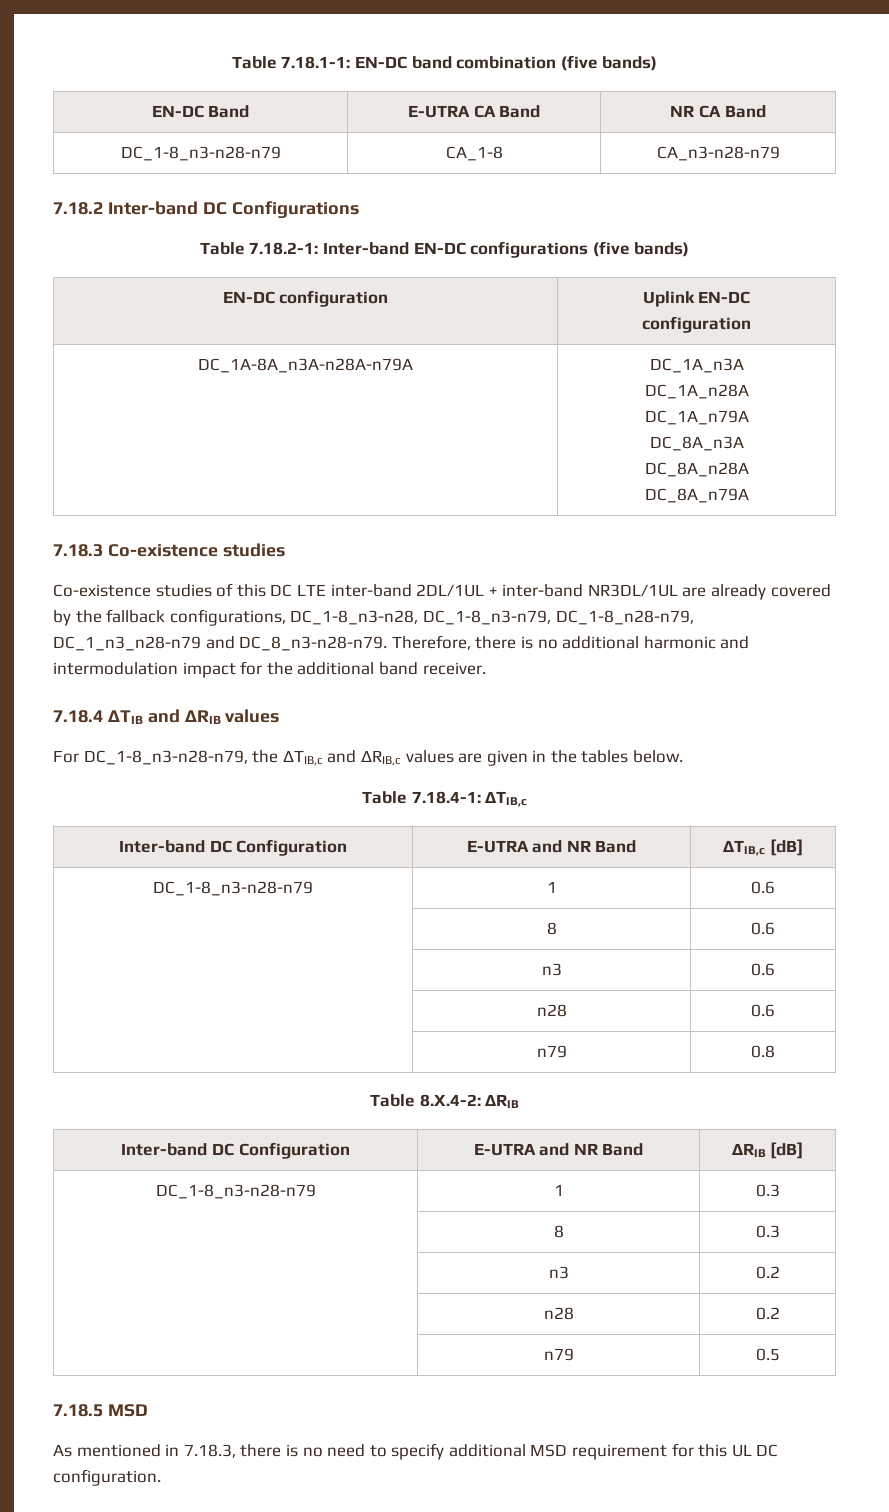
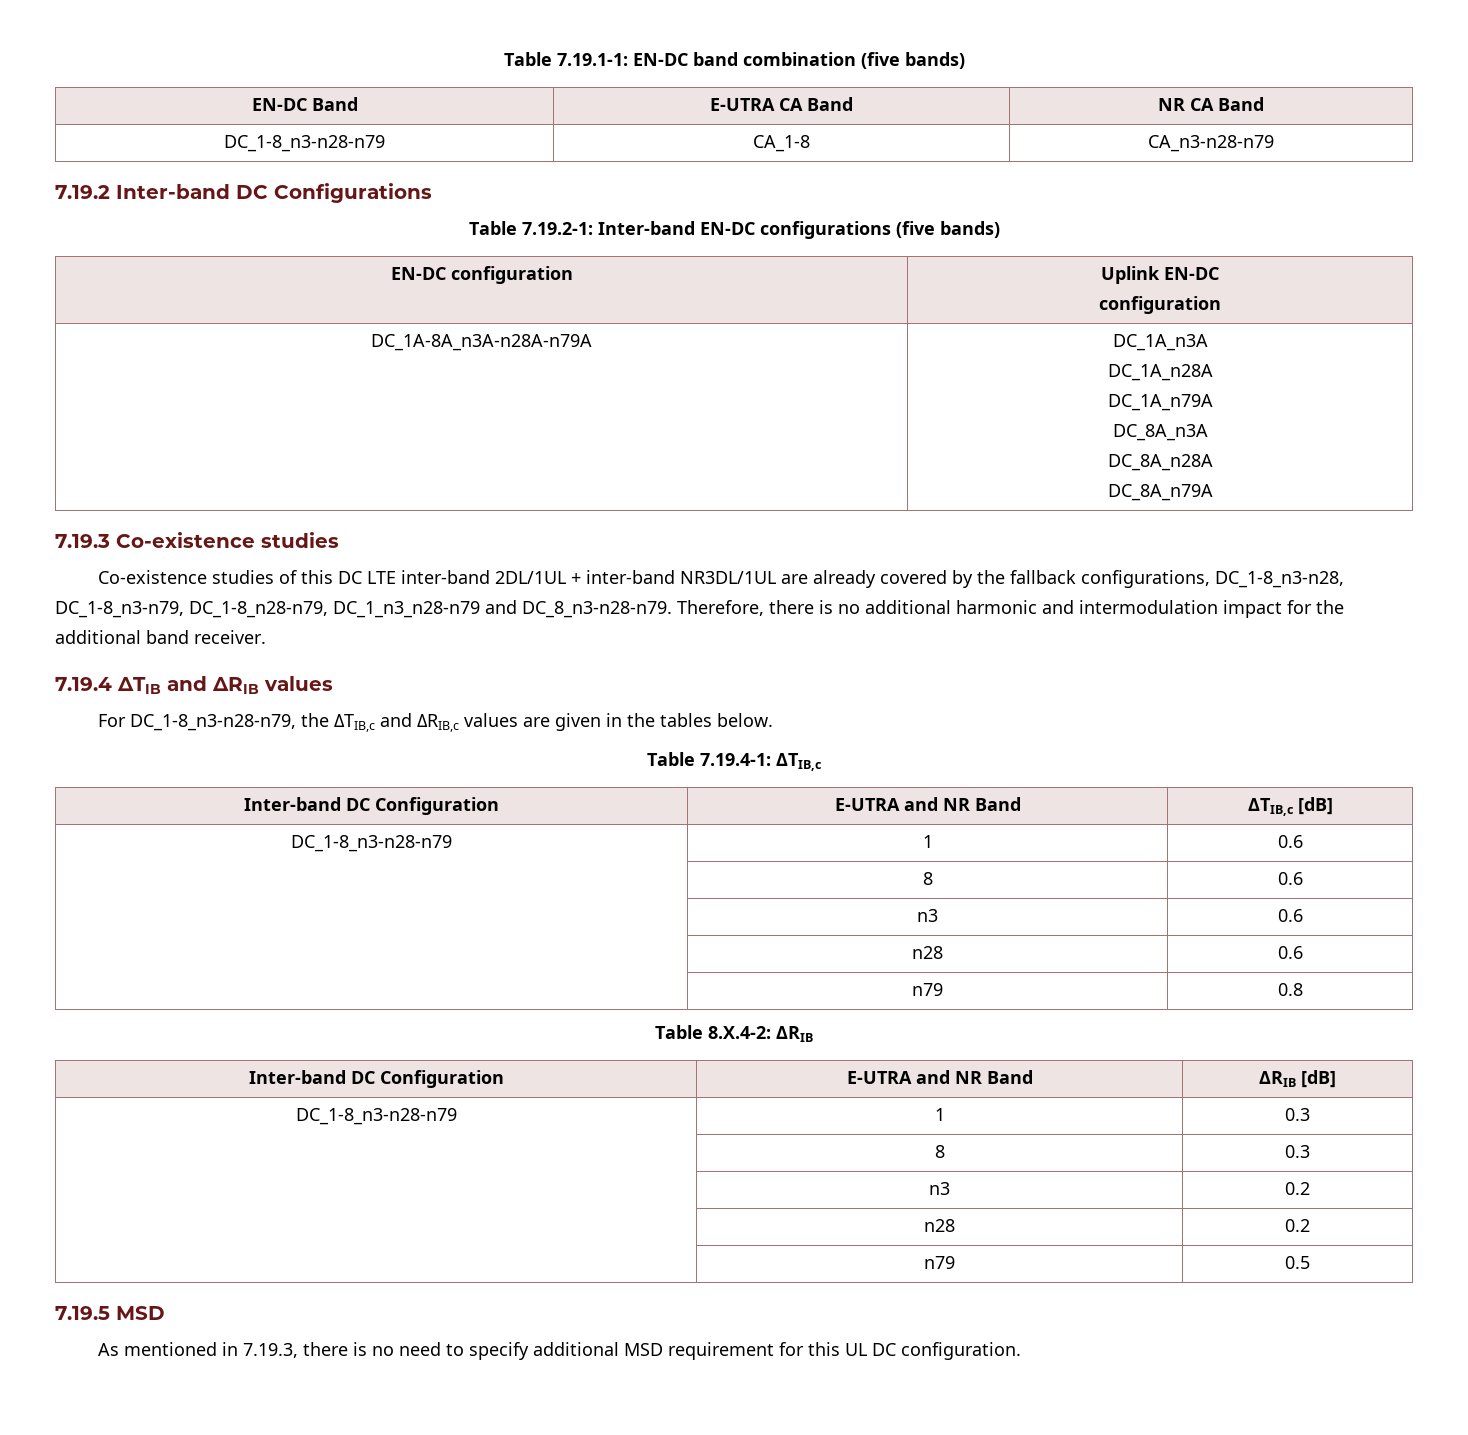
[231,56,351,69] Table 7.18.1-1: -> [503,52,628,66] Table 7.19.1-1:
[53,202,103,215] 7.18.2 -> [55,185,110,199] 7.19.2
[249,242,319,255] 7.18.2-1: -> [521,222,593,235] 7.19.2-1:
[53,544,103,557] 7.18.3 -> [55,534,110,548] 7.19.3
[53,710,103,723] 7.18.4 -> [55,677,112,691] 7.19.4
[411,791,481,804] 7.18.4-1: -> [700,753,771,766] 7.19.4-1:
[53,1404,103,1417] 7.18.5 -> [55,1306,110,1320] 7.19.5
[183,1444,236,1458] 7.18.3, -> [243,1343,299,1358] 7.19.3,

